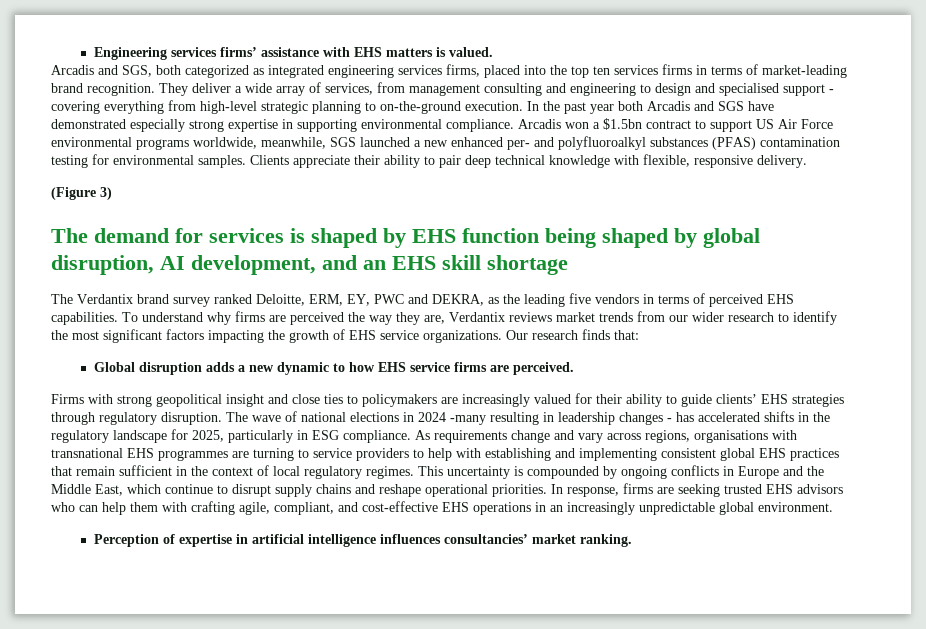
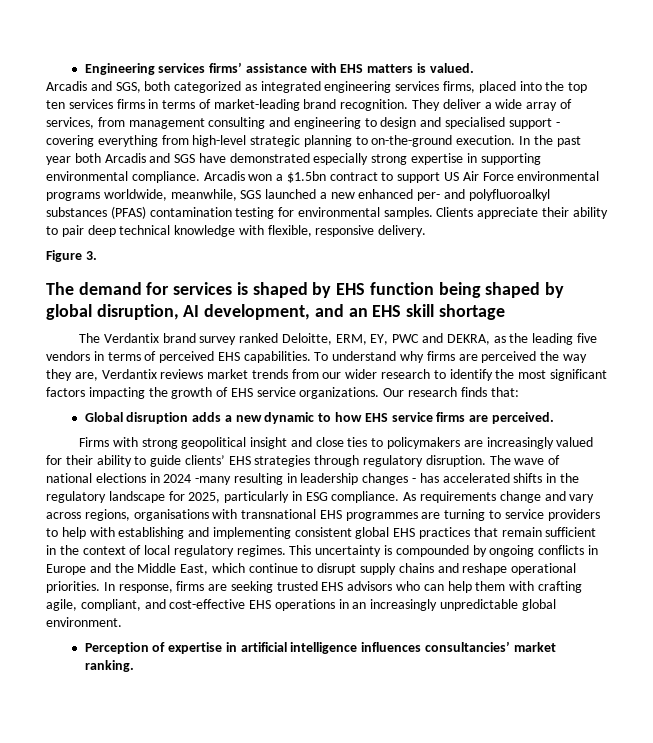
[51,187,112,200] (Figure 3) -> [46,250,97,262] Figure 3.

